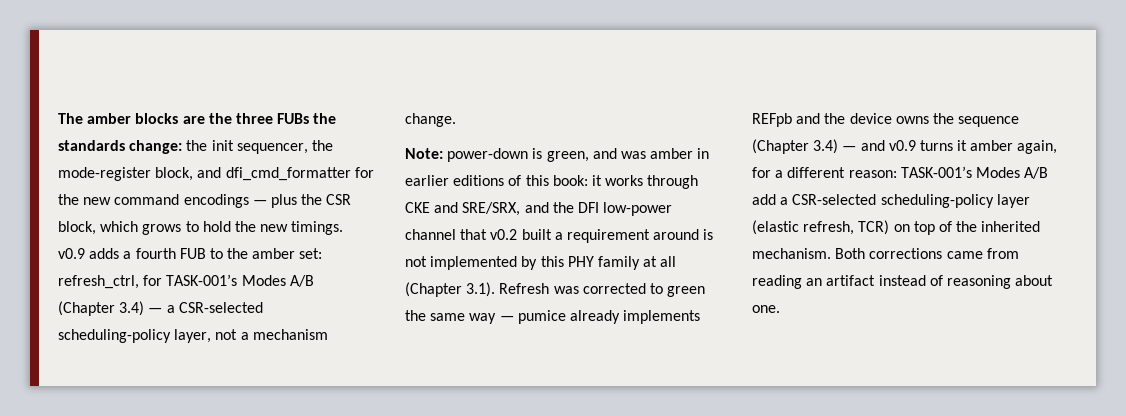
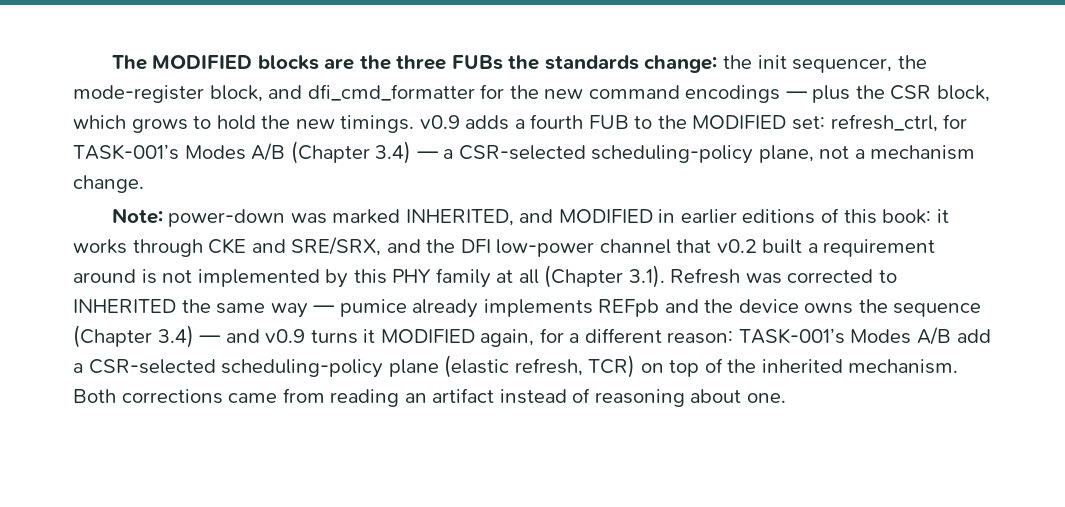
[87,113,132,124] amber -> [152,55,253,69] MODIFIED
[252,248,296,259] amber -> [692,115,787,129] MODIFIED
[174,329,212,343] layer, -> [758,145,814,163] plane,
[532,148,694,162] is green, and was amber -> [290,209,653,226] was marked INHERITED, and MODIFIED
[667,286,706,297] green -> [73,299,176,313] INHERITED
[970,140,1014,151] amber -> [380,329,475,343] MODIFIED
[996,194,1030,208] layer -> [388,359,439,377] plane

